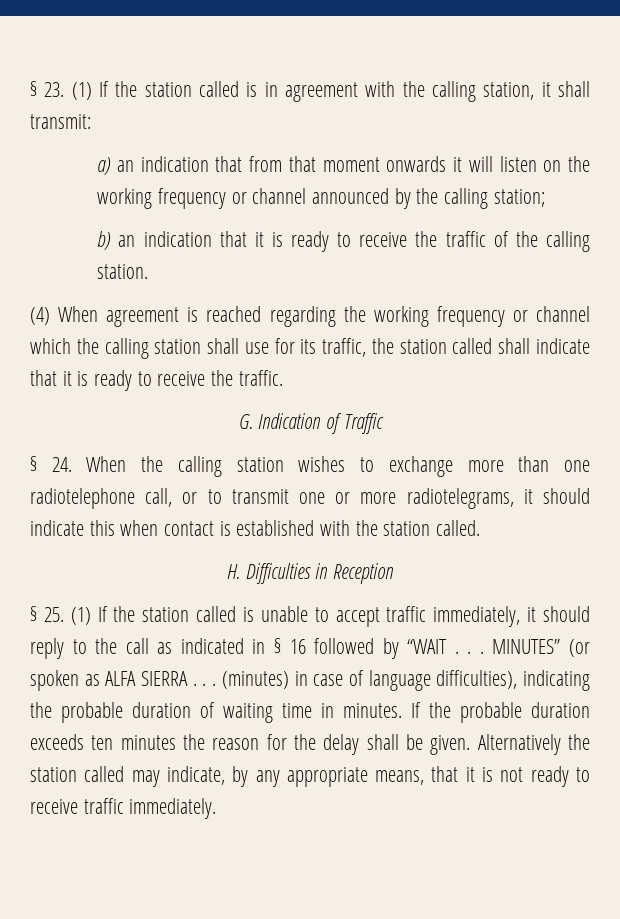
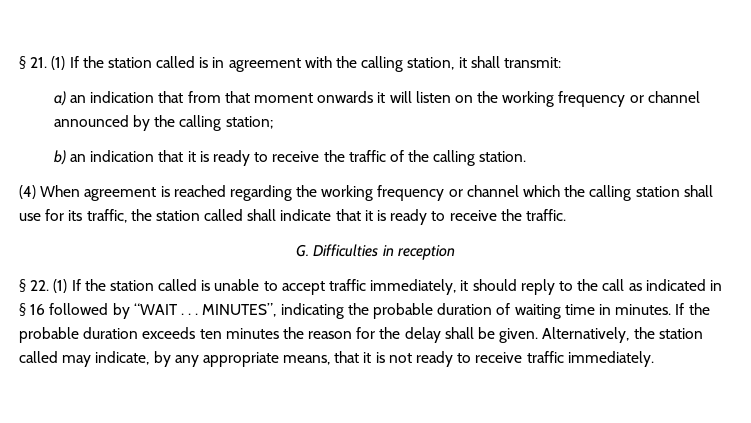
[30,81,65,97] § 23. -> [19,56,48,69] § 21.
[258,413,384,434] [30,456,591,477] [30,488,590,509] [30,520,481,536] [226,563,394,584] [30,606,64,622] Indication of Traffic // § 24. When the calling station wishes to exchange more than one radiotelephone call, or to transmit one or more radiotelegrams, it should indicate this when contact is established with the station called. // H. Difficulties in Reception // § 25. -> [313,244,455,260] [19,279,50,292] Difficulties in reception // § 22.
[492,639,590,657] [30,670,518,691] MINUTES” (or spoken as ALFA SIERRA . . . (minutes) in case of language difficulties), -> [202,303,277,317] MINUTES”,
[477,734,561,755] Alternatively -> [542,327,630,343] Alternatively,

